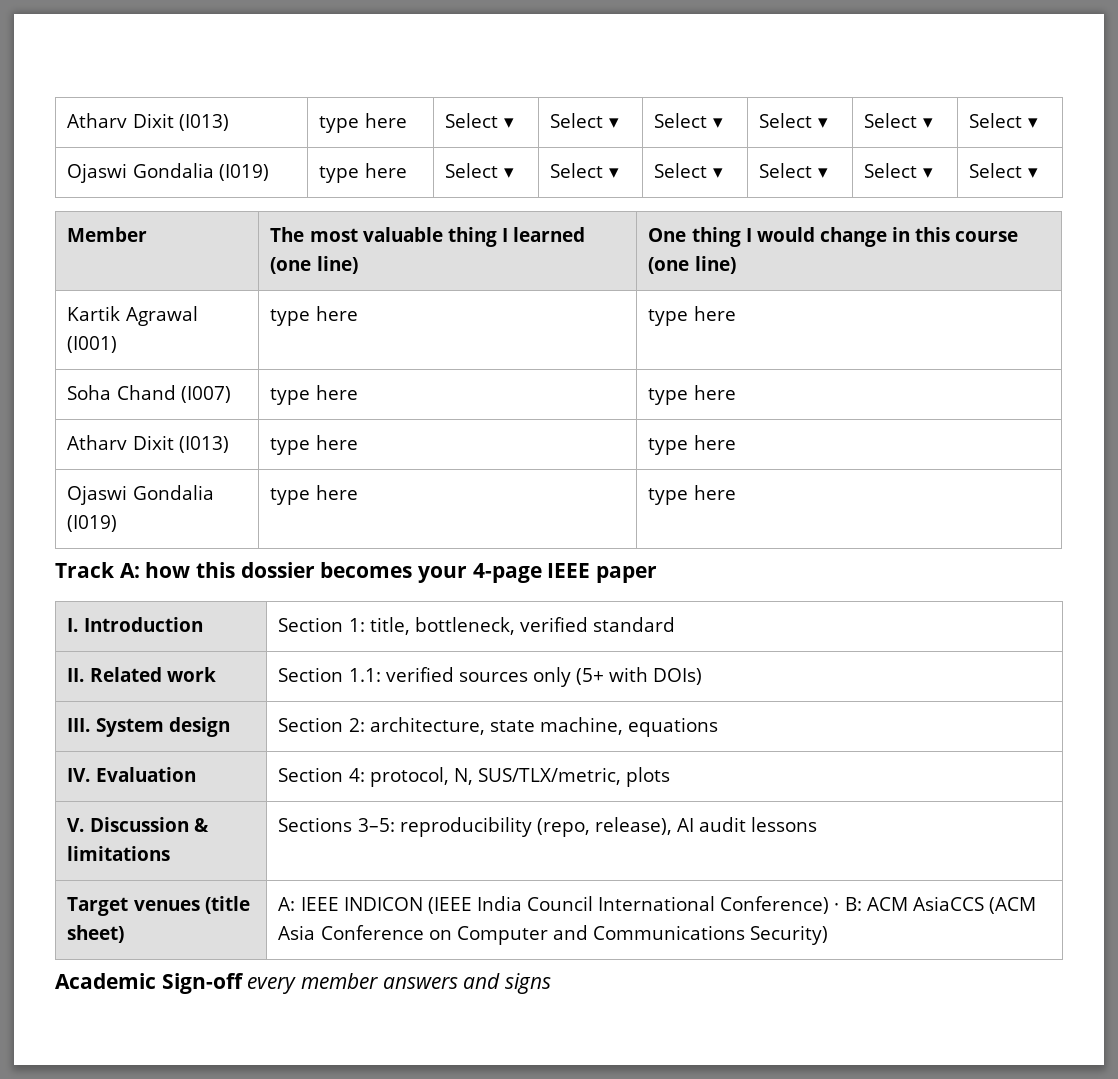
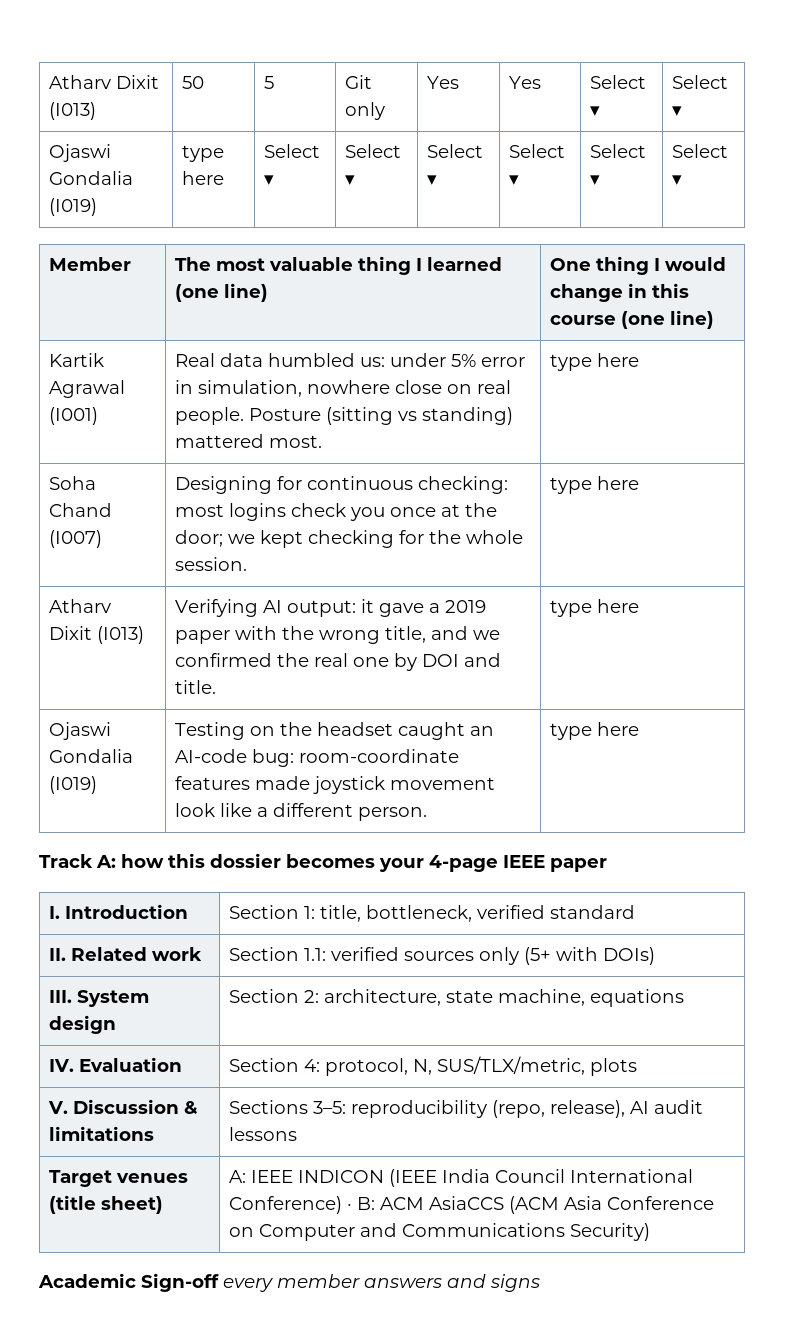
[67,113,229,131] [319,113,407,133] [445,113,514,128] [550,113,619,128] [654,113,723,128] [759,113,828,128] Atharv Dixit (I013) | type here | Select ▾ | Select ▾ | Select ▾ | Select ▾ -> [49,75,160,89] [49,102,97,120] [182,76,205,89] [264,76,275,89] [345,75,373,89] [345,102,386,120] [427,76,460,89] [509,76,542,89] Atharv Dixit (I013) | 50 | 5 | Git only | Yes | Yes
[270,306,358,326] type here -> [175,353,526,367] [175,380,512,397] [175,407,514,425] [175,434,323,448] Real data humbled us: under 5% error in simulation, nowhere close on real people. Posture (sitting vs standing) mattered most.
[270,385,358,405] type here -> [175,476,509,494] [175,503,498,521] [175,530,524,548] [175,557,248,571] Designing for continuous checking: most logins check you once at the door; we kept checking for the whole session.
[270,435,358,455] type here -> [175,599,487,617] [175,626,501,644] [175,653,502,671] [175,680,217,694] Verifying AI output: it gave a 2019 paper with the wrong title, and we confirmed the real one by DOI and title.
[270,485,358,505] type here -> [175,722,495,740] [175,749,460,767] [175,776,496,794] [175,803,428,821] Testing on the headset caught an AI-code bug: room-coordinate features made joystick movement look like a different person.

